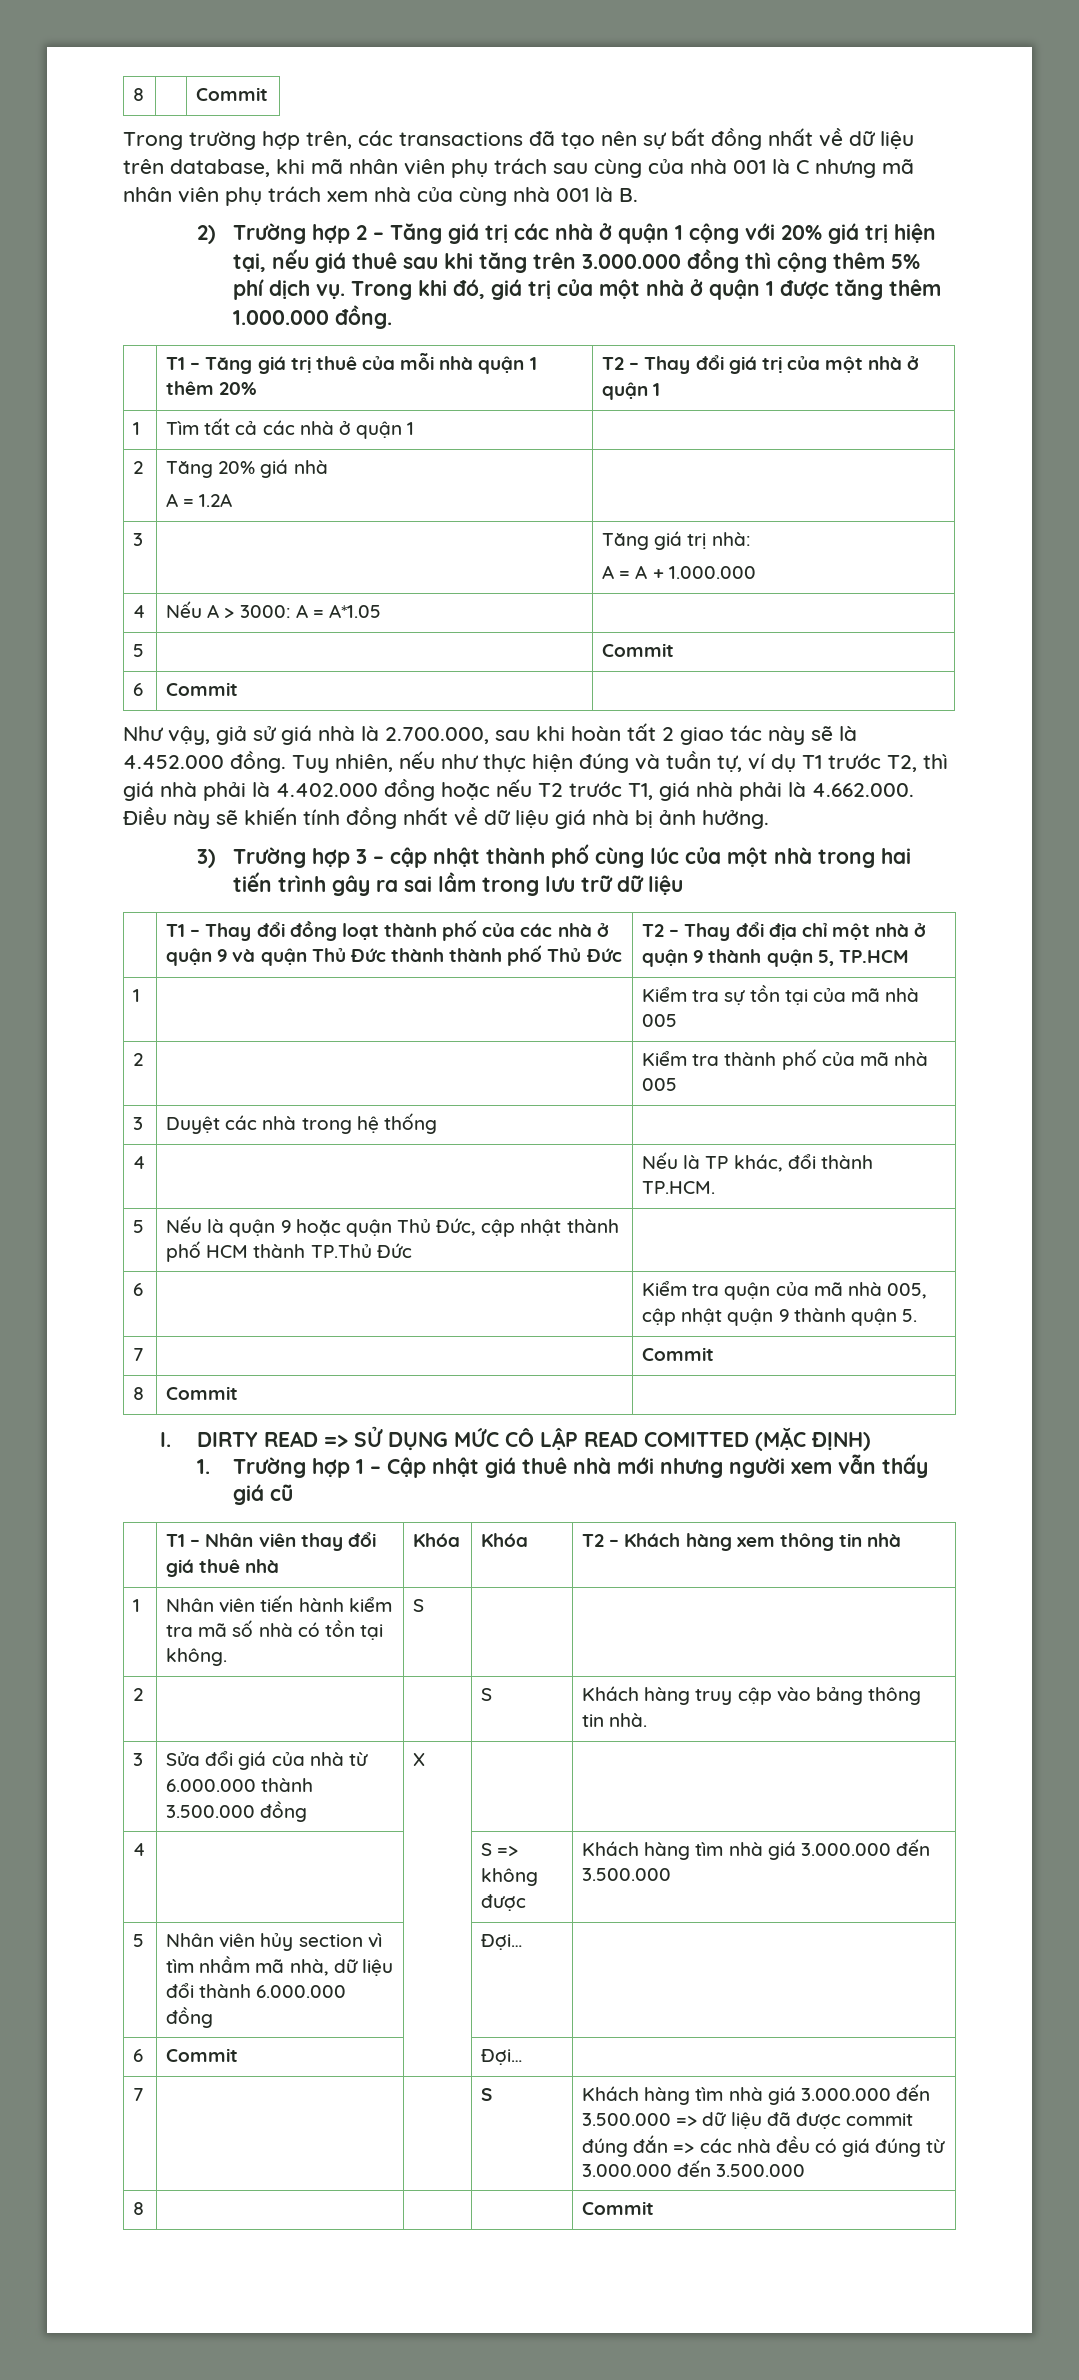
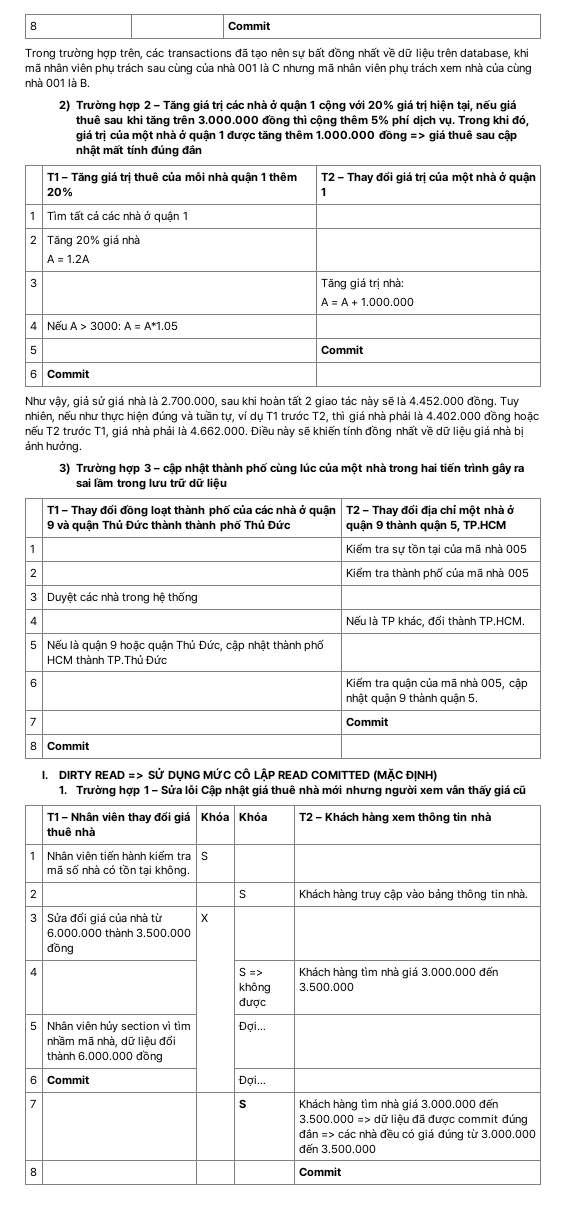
[335,305,393,329] đồng. -> [378,130,518,142] [76,144,202,157] đồng => giá thuê sau cập nhật mất tính đúng đắn
(382, 1470) none -> [160,784,198,795] Sửa lỗi

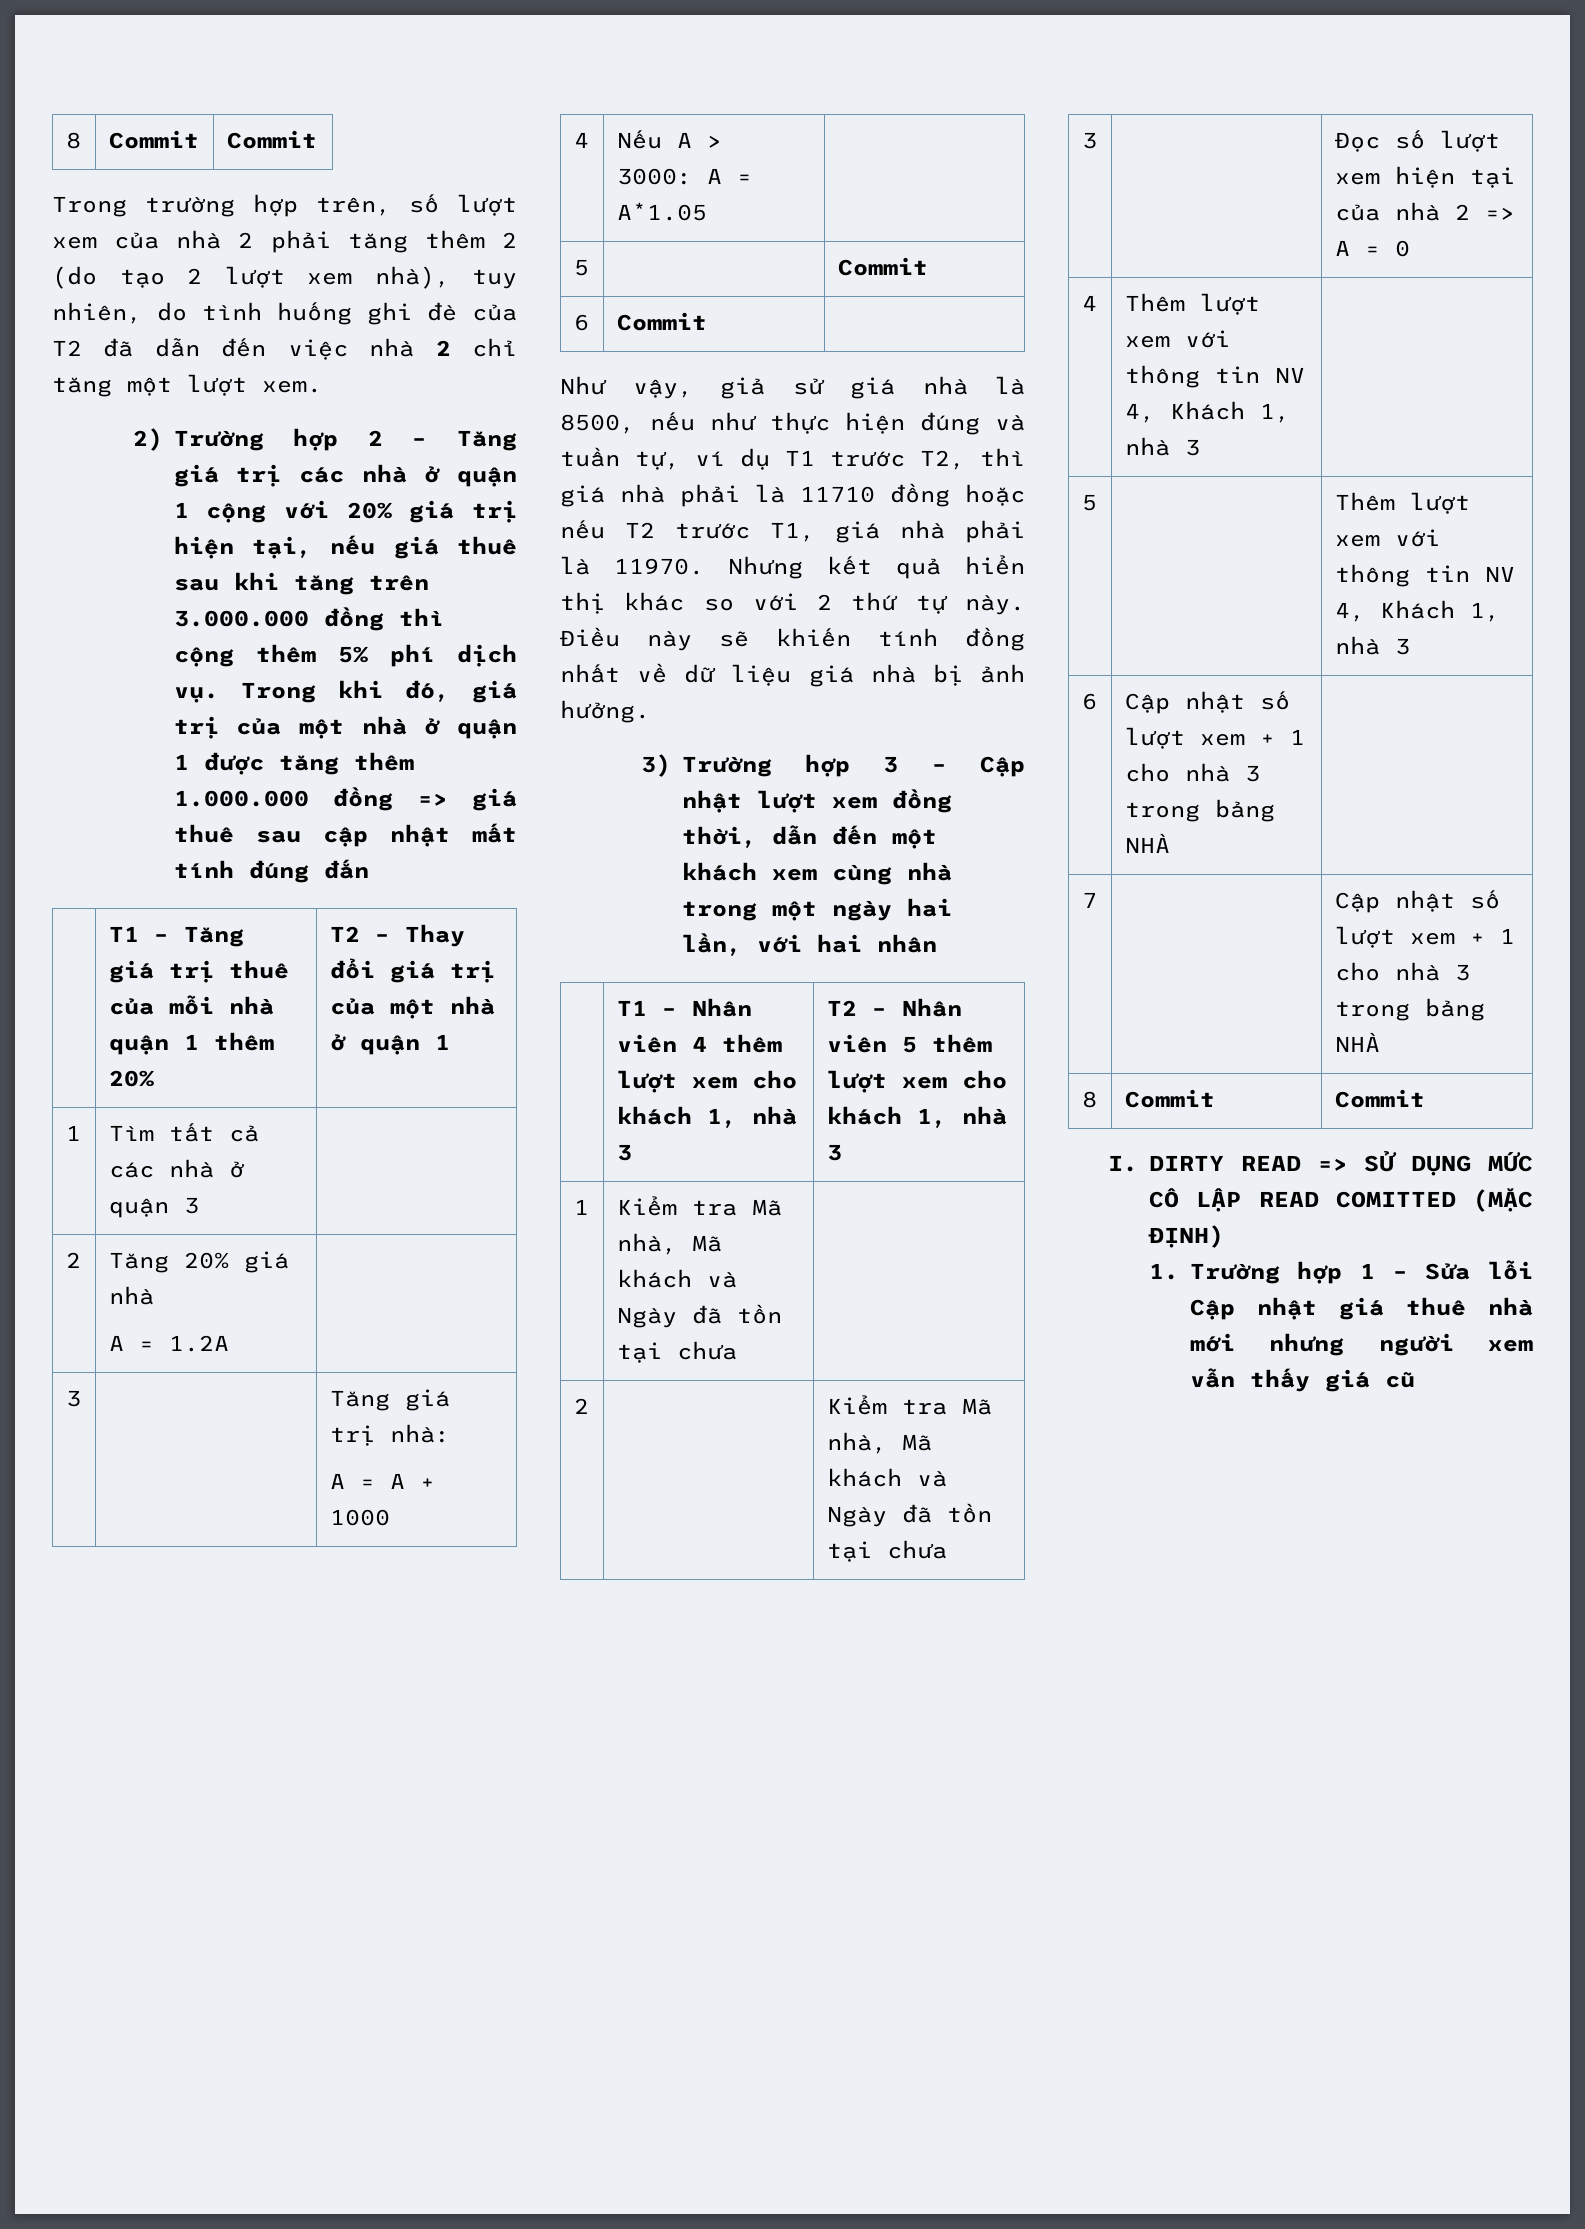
[29,21,37,31] 8 | -> [65,132,81,149] [108,130,199,149] 8 | Commit
[146,47,529,60] [25,62,533,75] [25,78,91,88] các transactions đã tạo nên sự bất đồng nhất về dữ liệu trên database, khi mã nhân viên phụ trách sau cùng của nhà 001 là C nhưng mã nhân viên phụ trách xem nhà của cùng nhà 001 là B. -> [409,194,517,216] [52,230,517,253] [52,266,517,289] [52,302,517,325] [52,338,517,360] [52,374,322,397] số lượt xem của nhà 2 phải tăng thêm 2 (do tạo 2 lượt xem nhà), tuy nhiên, do tình huống ghi đè của T2 đã dẫn đến việc nhà 2 chỉ tăng một lượt xem.
[182,211,188,220] 1 -> [183,1197,199,1214] 3
[361,297,415,307] 1.000.000 -> [329,1509,390,1526] 1000
[160,395,520,408] [25,411,55,423] 2.700.000, sau khi hoàn tất 2 giao tác này sẽ là 4.452.000 đồng. Tuy nhiên, -> [560,414,635,434] 8500,
[425,411,481,421] 4.402.000 -> [800,486,875,503] 11710
[189,426,248,436] 4.662.000. -> [614,555,1025,579] [560,592,1025,615] 11970. Nhưng kết quả hiển thị khác so với 2 thứ tự này.
[162,462,525,475] [76,478,227,490] [46,504,337,517] [46,519,291,532] [345,504,515,517] [345,520,507,532] [29,544,35,553] [345,543,527,556] [29,568,37,577] [345,567,529,580] [29,592,37,602] [46,591,199,604] [29,616,37,625] [345,615,526,628] [29,640,37,650] [46,639,324,652] [46,654,168,665] [29,678,37,688] [345,677,528,690] [345,693,479,705] [29,717,36,726] [345,717,388,727] [29,741,37,751] [46,741,89,751] cập nhật thành phố cùng lúc của một nhà trong hai tiến trình gây ra sai lầm trong lưu trữ dữ liệu // | T1 – Thay đổi đồng loạt thành phố của các nhà ở quận 9 và quận Thủ Đức thành thành phố Thủ Đức | T2 – Thay đổi địa chỉ một nhà ở quận 9 thành quận 5, TP.HCM // 1 | | Kiểm tra sự tồn tại của mã nhà 005 // 2 | | Kiểm tra thành phố của mã nhà 005 // 3 | Duyệt các nhà trong hệ thống | // 4 | | Nếu là TP khác, đổi thành TP.HCM. // 5 | Nếu là quận 9 hoặc quận Thủ Đức, cập nhật thành phố HCM thành TP.Thủ Đức | // 6 | | Kiểm tra quận của mã nhà 005, cập nhật quận 9 thành quận 5. // 7 | | Commit // 8 | Commit | -> [980,756,1025,777] [681,789,952,813] [681,825,937,849] [681,862,952,885] [681,898,952,921] [681,933,937,956] [616,998,752,1017] [616,1034,782,1053] [616,1070,797,1093] [616,1106,797,1128] [616,1144,632,1161] [826,998,962,1017] [826,1034,992,1053] [826,1070,1007,1093] [826,1106,1007,1128] [826,1144,842,1161] [573,1199,589,1215] [616,1196,782,1216] [616,1233,722,1255] [616,1269,737,1288] [616,1304,782,1328] [616,1341,737,1363] [573,1398,589,1414] [826,1395,992,1415] [826,1432,932,1454] [826,1468,947,1487] [826,1503,992,1527] [826,1540,947,1562] [1081,132,1097,149] [1333,130,1500,152] [1334,166,1515,188] [1334,202,1515,221] [1334,240,1410,257] [1081,295,1097,311] [1124,293,1260,315] [1124,330,1230,348] [1124,365,1305,388] [1124,401,1290,423] [1124,437,1200,456] [1081,494,1097,511] [1334,492,1470,514] [1334,529,1440,547] [1334,564,1515,587] [1334,600,1500,622] [1334,636,1410,655] [1081,693,1097,710] [1124,691,1290,714] [1124,727,1305,749] [1124,763,1260,782] [1124,799,1275,822] [1124,833,1170,853] [1081,892,1097,908] [1334,890,1500,913] [1334,926,1515,948] [1334,962,1470,981] [1334,998,1485,1021] [1334,1032,1380,1052] [1081,1091,1097,1108] [1124,1089,1215,1108] [1334,1089,1425,1108] Cập nhật lượt xem đồng thời, dẫn đến một khách xem cùng nhà trong một ngày hai lần, với hai nhân // | T1 – Nhân viên 4 thêm lượt xem cho khách 1, nhà 3 | T2 – Nhân viên 5 thêm lượt xem cho khách 1, nhà 3 // 1 | Kiểm tra Mã nhà, Mã khách và Ngày đã tồn tại chưa | // 2 | | Kiểm tra Mã nhà, Mã khách và Ngày đã tồn tại chưa // 3 | | Đọc số lượt xem hiện tại của nhà 2 => A = 0 // 4 | Thêm lượt xem với thông tin NV 4, Khách 1, nhà 3 | // 5 | | Thêm lượt xem với thông tin NV 4, Khách 1, nhà 3 // 6 | Cập nhật số lượt xem + 1 cho nhà 3 trong bảng NHÀ | // 7 | | Cập nhật số lượt xem + 1 cho nhà 3 trong bảng NHÀ // 8 | Commit | Commit
[46,811,191,824] [46,827,95,837] [200,812,229,822] [238,812,267,822] [298,812,491,824] [29,851,35,860] [46,850,192,861] [46,864,191,877] [200,851,208,861] [29,889,37,898] [238,889,246,899] [298,888,528,901] [29,913,37,923] [46,912,164,925] [46,928,192,938] [46,942,74,955] [200,913,208,922] [29,967,37,976] [238,967,263,977] [238,982,271,994] [238,997,266,1009] [298,966,499,979] [298,982,354,992] [29,1021,37,1031] [46,1020,192,1033] [46,1035,177,1048] [46,1050,164,1063] [237,1021,266,1033] [29,1075,37,1085] [46,1075,89,1085] [237,1075,266,1087] [29,1099,36,1108] [238,1099,246,1109] [298,1098,499,1111] [298,1114,528,1126] [298,1128,536,1141] [298,1143,376,1154] [29,1167,37,1177] [298,1167,341,1177] // | T1 – Nhân viên thay đổi giá thuê nhà | Khóa | Khóa | T2 – Khách hàng xem thông tin nhà // 1 | Nhân viên tiến hành kiểm tra mã số nhà có tồn tại không. | S | | // 2 | | | S | Khách hàng truy cập vào bảng thông tin nhà. // 3 | Sửa đổi giá của nhà từ 6.000.000 thành 3.500.000 đồng | X | | // 4 | | | S => không được | Khách hàng tìm nhà giá 3.000.000 đến 3.500.000 // 5 | Nhân viên hủy section vì tìm nhầm mã nhà, dữ liệu đổi thành 6.000.000 đồng | | Đợi… | // 6 | Commit | | Đợi… | // 7 | | | S | Khách hàng tìm nhà giá 3.000.000 đến 3.500.000 => dữ liệu đã được commit đúng đắn => các nhà đều có giá đúng từ 3.000.000 đến 3.500.000 // 8 | | | | Commit -> (1415, 1380) none

